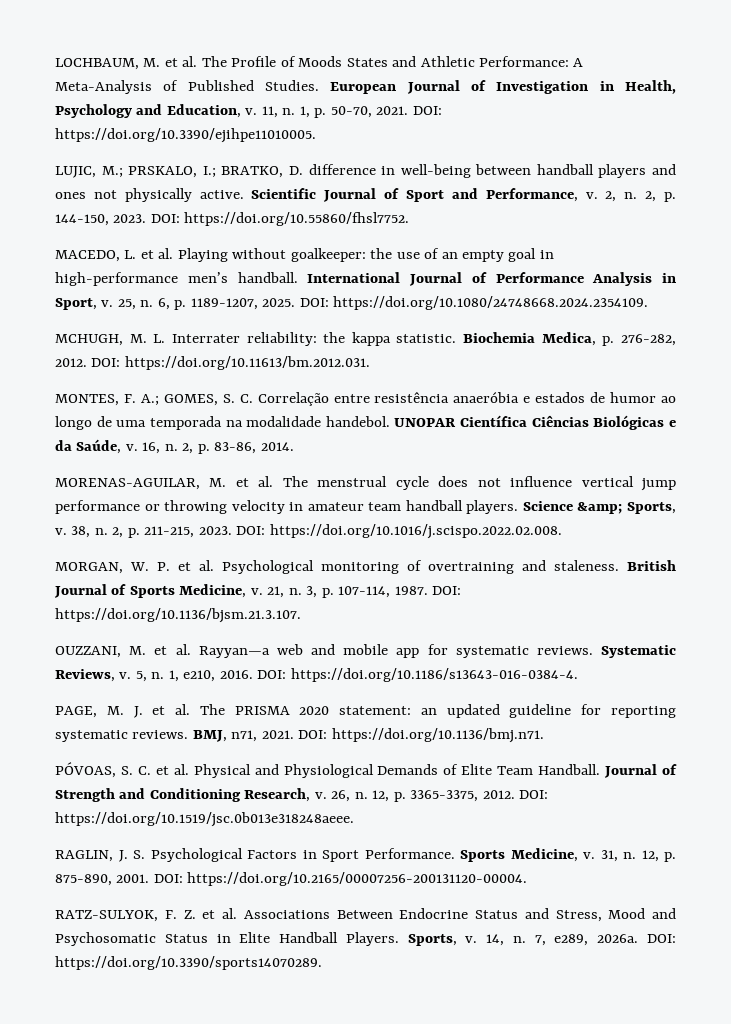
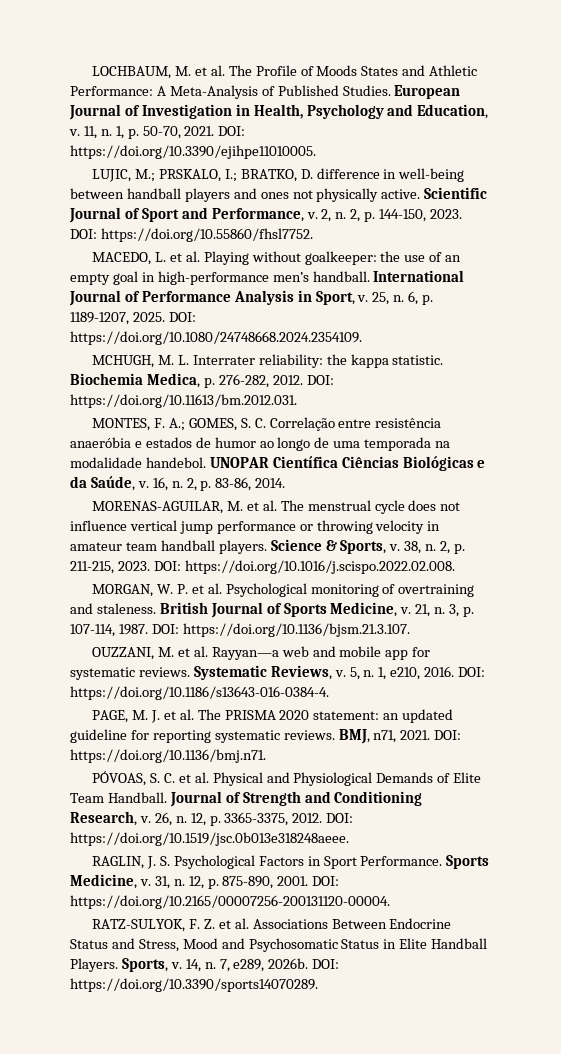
[577,502,623,514] &amp; -> [325,540,337,551] &
[597,934,639,943] 2026a. -> [268,958,309,969] 2026b.

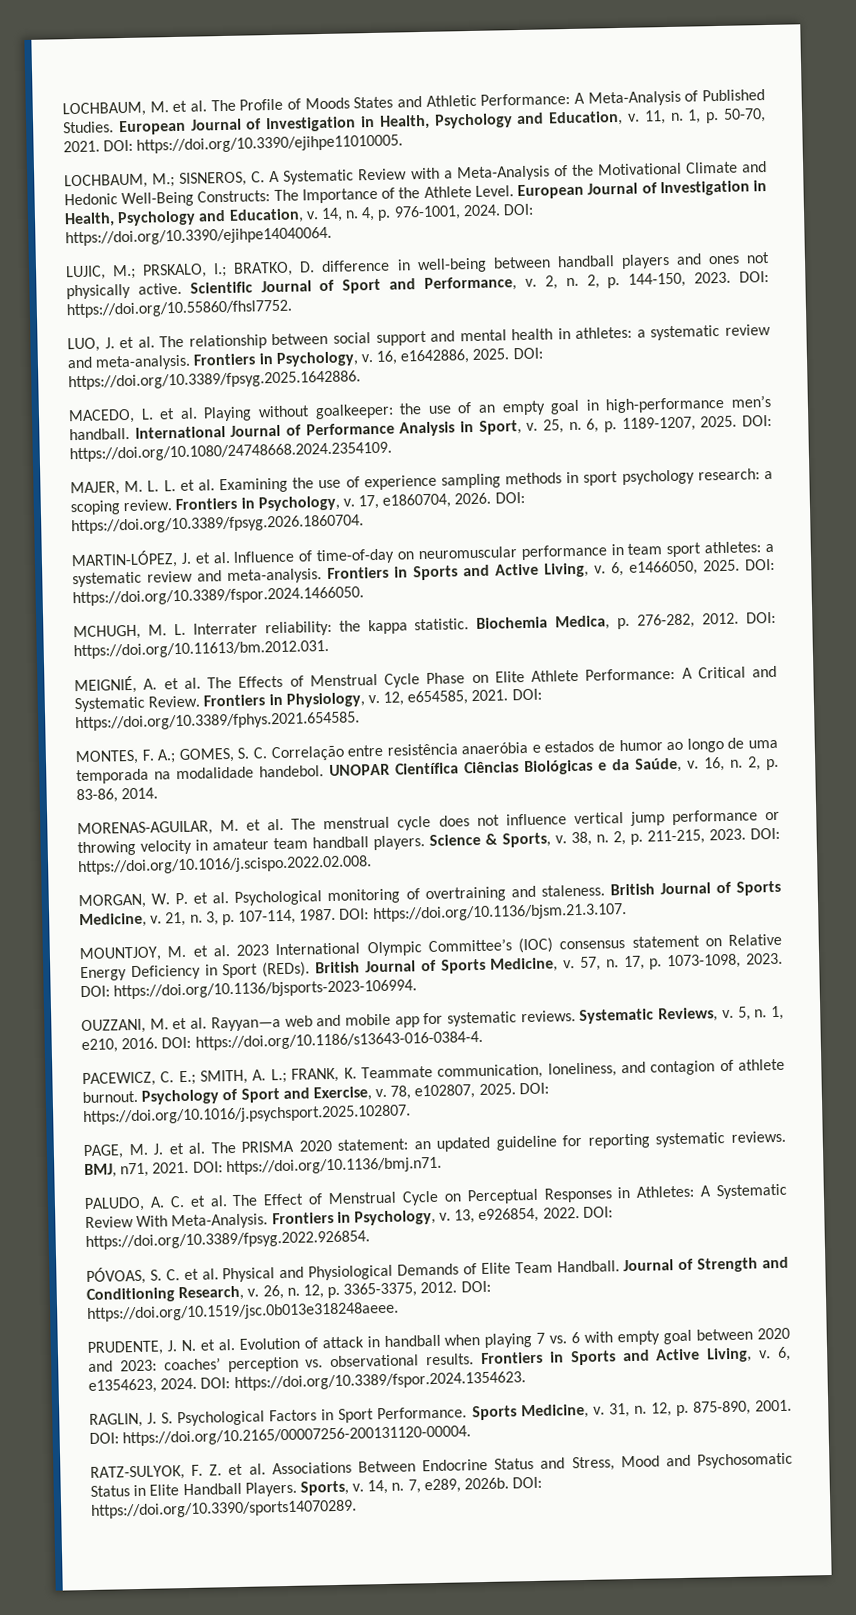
(316, 152) none -> [64,161,767,190] [64,180,768,208] [64,203,535,228] [65,226,332,247] // LOCHBAUM, M.; SISNEROS, C. A Systematic Review with a Meta-Analysis of the Motivational Climate and Hedonic Well-Being Constructs: The Importance of the Athlete Level. European Journal of Investigation in Health, Psychology and Education, v. 14, n. 4, p. 976-1001, 2024. DOI: https://doi.org/10.3390/ejihpe14040064.
(313, 235) none -> [67,323,771,353] [67,347,543,371] [68,370,361,391] // LUO, J. et al. The relationship between social support and mental health in athletes: a systematic review and meta-analysis. Frontiers in Psychology, v. 16, e1642886, 2025. DOI: https://doi.org/10.3389/fpsyg.2025.1642886.
(362, 338) none -> [70,468,773,497] [70,491,525,516] [71,514,364,535] [71,541,775,570] [72,558,775,588] [72,586,364,607] // MAJER, M. L. L. et al. Examining the use of experience sampling methods in sport psychology research: a scoping review. Frontiers in Psychology, v. 17, e1860704, 2026. DOI: https://doi.org/10.3389/fpsyg.2026.1860704. // MARTIN-LÓPEZ, J. et al. Influence of time-of-day on neuromuscular performance in team sport athletes: a systematic review and meta-analysis. Frontiers in Sports and Active Living, v. 6, e1466050, 2025. DOI: https://doi.org/10.3389/fspor.2024.1466050.
(297, 401) none -> [74,665,777,695] [74,688,542,713] [75,711,360,732] // MEIGNIÉ, A. et al. The Effects of Menstrual Cycle Phase on Elite Athlete Performance: A Critical and Systematic Review. Frontiers in Physiology, v. 12, e654585, 2021. DOI: https://doi.org/10.3389/fphys.2021.654585.
(410, 630) none -> [79,933,782,963] [80,952,783,982] [80,979,418,1000] // MOUNTJOY, M. et al. 2023 International Olympic Committee’s (IOC) consensus statement on Relative Energy Deficiency in Sport (REDs). British Journal of Sports Medicine, v. 57, n. 17, p. 1073-1098, 2023. DOI: https://doi.org/10.1136/bjsports-2023-106994.
(329, 693) none -> [82,1058,785,1088] [82,1082,549,1105] [83,1104,411,1126] // PACEWICZ, C. E.; SMITH, A. L.; FRANK, K. Teammate communication, loneliness, and contagion of athlete burnout. Psychology of Sport and Exercise, v. 78, e102807, 2025. DOI: https://doi.org/10.1016/j.psychsport.2025.102807.
(266, 756) none -> [84,1183,787,1213] [85,1206,613,1230] [85,1230,370,1251] // PALUDO, A. C. et al. The Effect of Menstrual Cycle on Perceptual Responses in Athletes: A Systematic Review With Meta-Analysis. Frontiers in Psychology, v. 13, e926854, 2022. DOI: https://doi.org/10.3389/fpsyg.2022.926854.
(349, 839) none -> [87,1327,791,1356] [88,1346,792,1373] [88,1371,526,1394] // PRUDENTE, J. N. et al. Evolution of attack in handball when playing 7 vs. 6 with empty goal between 2020 and 2023: coaches’ perception vs. observational results. Frontiers in Sports and Active Living, v. 6, e1354623, 2024. DOI: https://doi.org/10.3389/fspor.2024.1354623.

